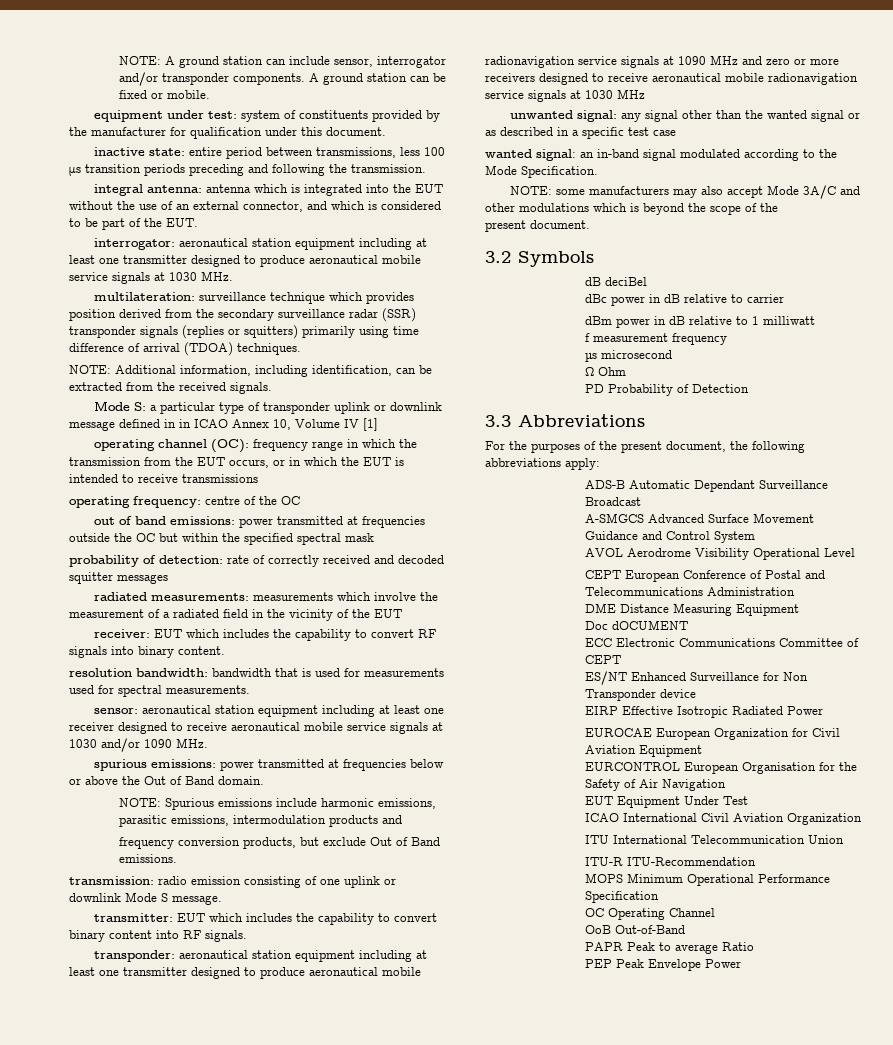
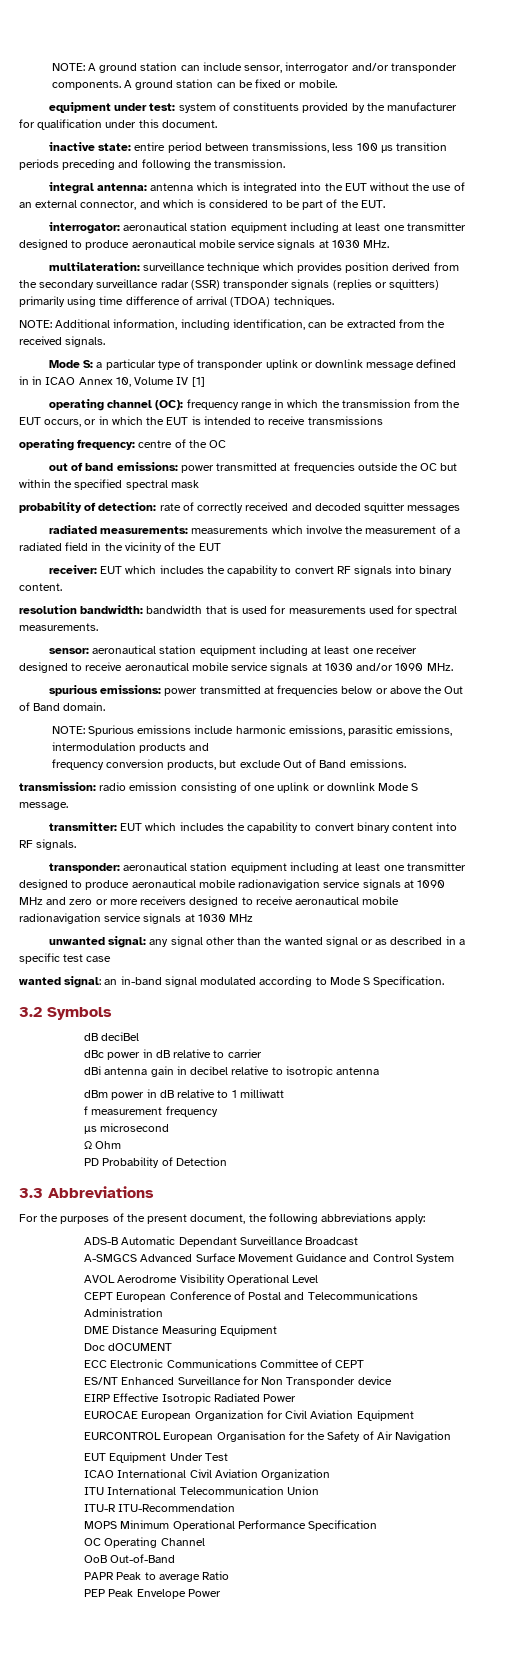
[819,149,837,158] [485,165,517,175] the Mode -> [329,977,371,985] Mode S
[509,185,860,199] [485,203,778,215] [485,220,590,232] // NOTE: some manufacturers may also accept Mode 3A/C and other modulations which is beyond the scope of the // present document. -> (445, 981) none
(785, 298) none -> [84,1066,380,1077] // dBi antenna gain in decibel relative to isotropic antenna

